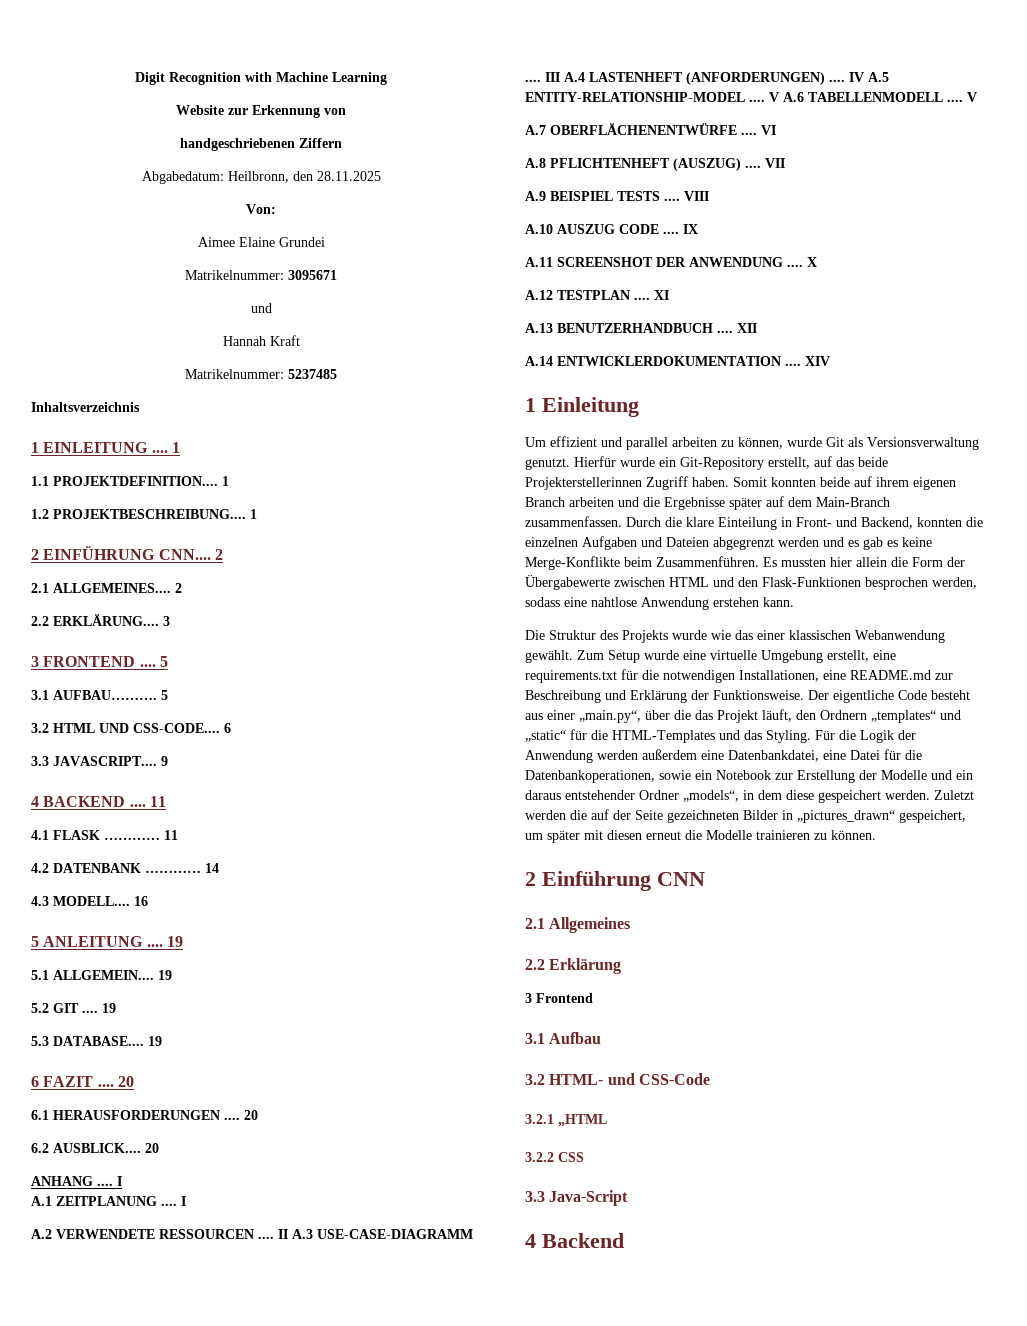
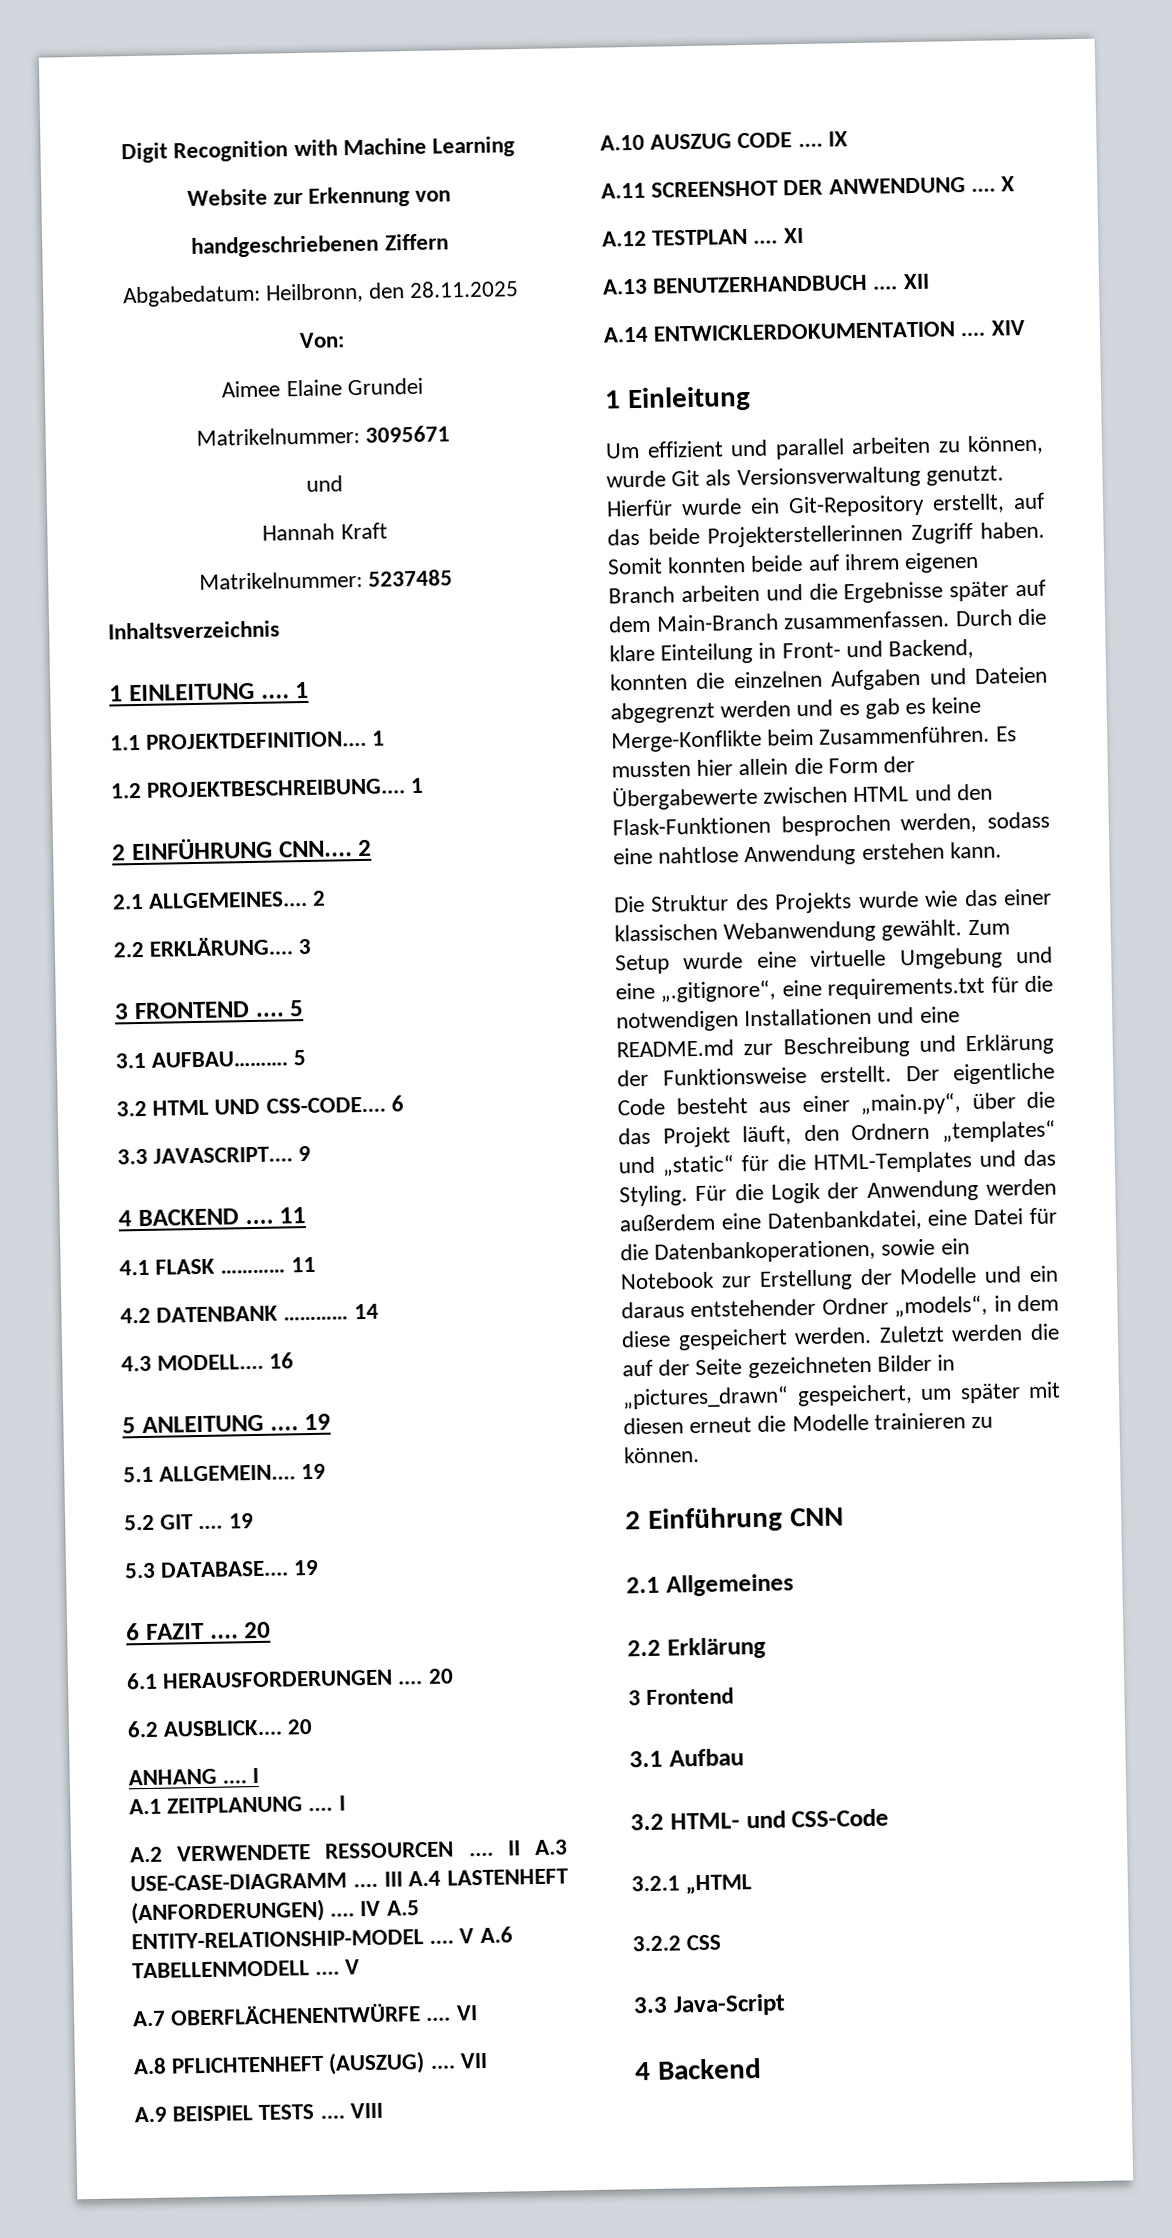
[827,650,869,662] erstellt, -> [1015,946,1053,964] [615,979,777,1003] und eine „.gitignore“,
[739,670,819,682] Installationen, -> [744,1007,915,1027] Installationen und
[713,690,804,700] Funktionsweise. -> [662,1065,892,1086] Funktionsweise erstellt.

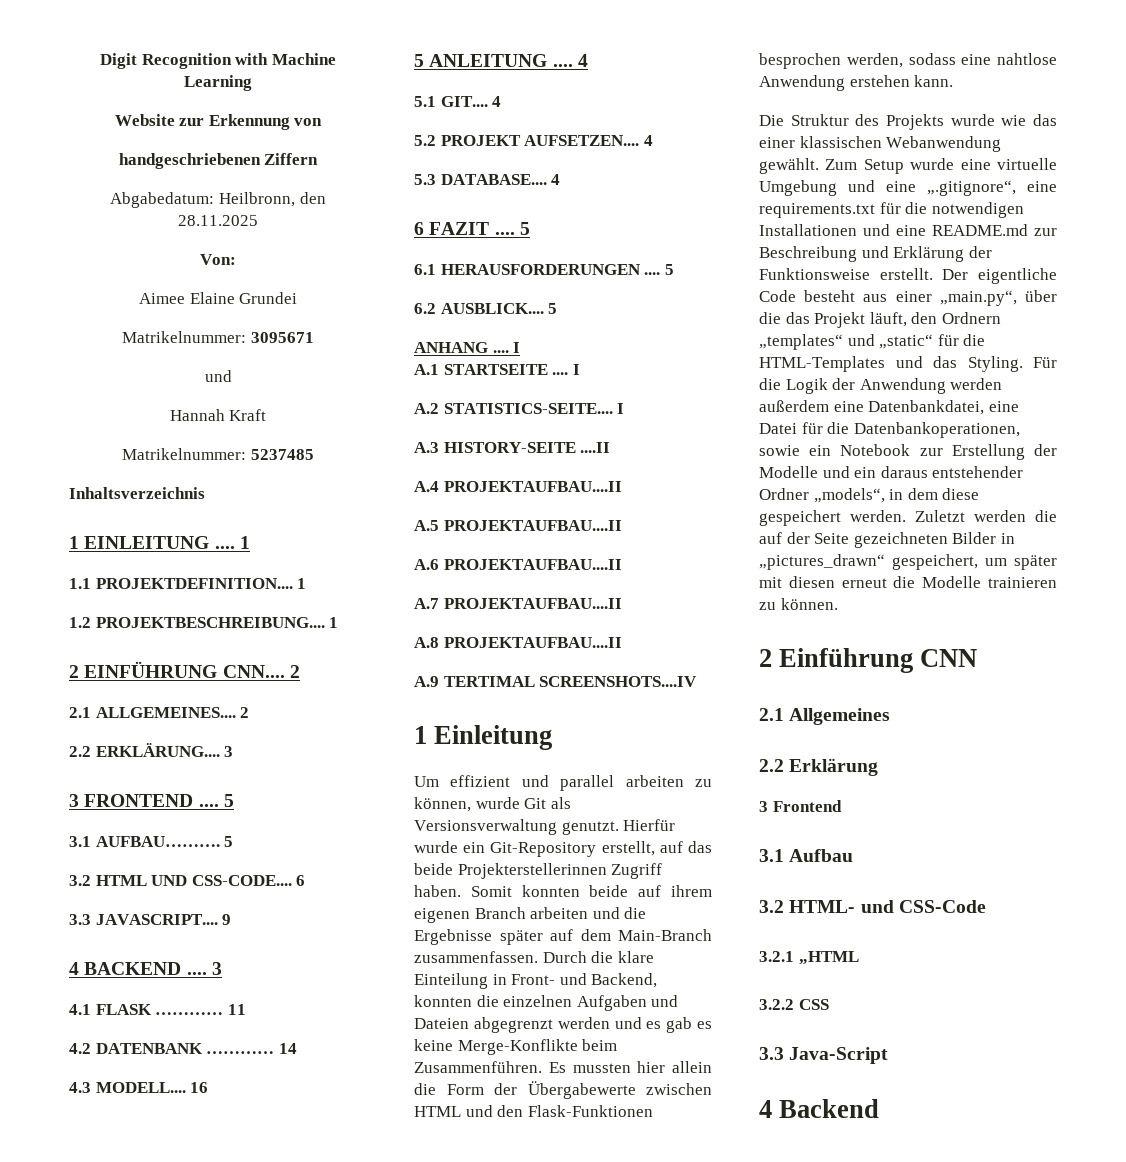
[279,1207,307,1224] 11 -> [211,962,222,975] 3
[304,1413,332,1431] 19 -> [577,54,588,67] 4
[159,1463,327,1482] ALLGEMEIN.... 19 -> [440,96,502,107] GIT.... 4
[160,1513,254,1530] GIT .... 19 -> [440,135,653,146] PROJEKT AUFSETZEN.... 4
[293,1559,320,1576] 19 -> [551,174,561,185] 4
[243,1621,272,1639] 20 -> [519,222,530,235] 5
[427,1668,454,1684] 20 -> [664,264,674,275] 5
[287,1719,314,1735] 20 -> [548,303,558,314] 5
[167,1796,304,1814] ZEITPLANUNG -> [443,364,548,375] STARTSEITE
[177,1839,568,1862] [130,1868,569,1892] [131,1898,420,1925] [131,1926,513,1950] [132,1959,361,1979] [132,2003,478,2027] [133,2051,488,2075] [134,2102,383,2123] [600,131,848,151] [601,176,1016,199] [602,227,804,247] [602,273,930,295] [603,319,1025,343] VERWENDETE RESSOURCEN .... II A.3 USE-CASE-DIAGRAMM .... III A.4 LASTENHEFT (ANFORDERUNGEN) .... IV A.5 ENTITY-RELATIONSHIP-MODEL .... V A.6 TABELLENMODELL .... V // A.7 OBERFLÄCHENENTWÜRFE .... VI // A.8 PFLICHTENHEFT (AUSZUG) .... VII // A.9 BEISPIEL TESTS .... VIII // A.10 AUSZUG CODE .... IX // A.11 SCREENSHOT DER ANWENDUNG .... X // A.12 TESTPLAN .... XI // A.13 BENUTZERHANDBUCH .... XII // A.14 ENTWICKLERDOKUMENTATION .... XIV -> [443,403,625,414] [414,442,611,453] [414,481,622,492] [414,520,622,531] [414,559,622,570] [414,598,622,609] [414,637,622,648] [414,676,698,687] STATISTICS-SEITE.... I // A.3 HISTORY-SEITE ....II // A.4 PROJEKTAUFBAU....II // A.5 PROJEKTAUFBAU....II // A.6 PROJEKTAUFBAU....II // A.7 PROJEKTAUFBAU....II // A.8 PROJEKTAUFBAU....II // A.9 TERTIMAL SCREENSHOTS....IV

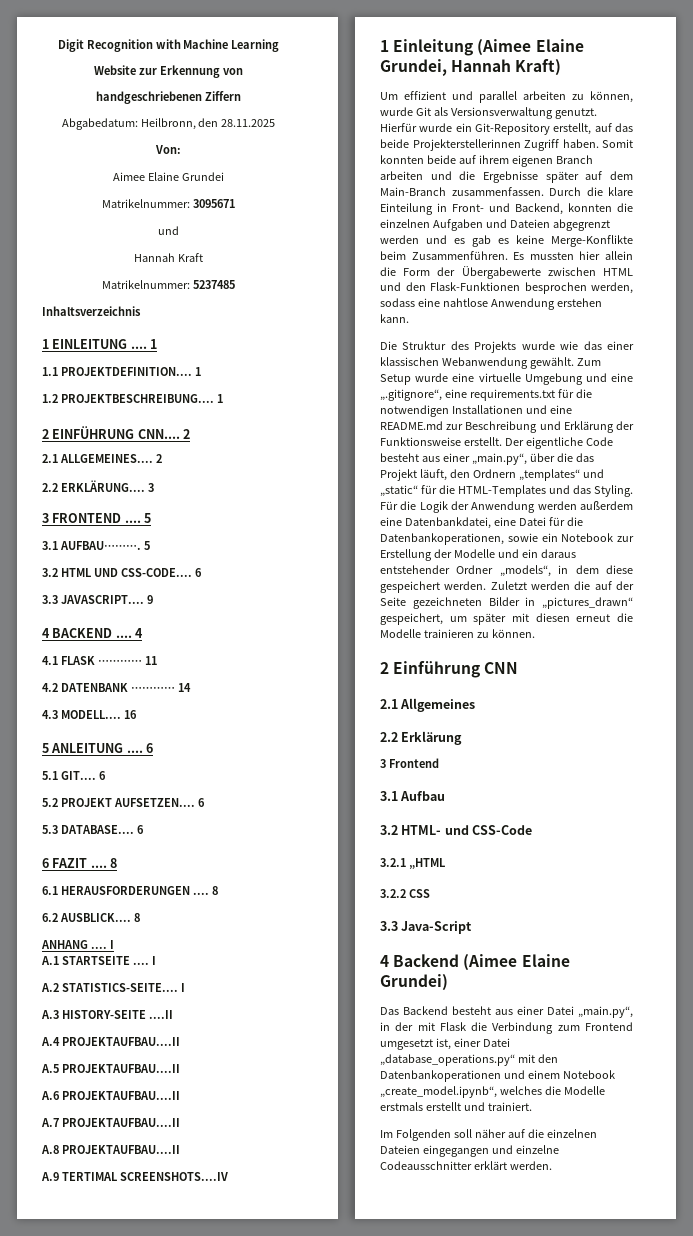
[211,962,222,975] 3 -> [135,628,144,638] 4
[577,54,588,67] 4 -> [146,743,154,753] 6
[492,96,502,107] 4 -> [98,771,106,780] 6
[643,135,653,146] 4 -> [197,798,205,807] 6
[551,174,561,185] 4 -> [136,825,144,834] 6
[519,222,530,235] 5 -> [110,858,118,868] 8
[664,264,674,275] 5 -> [211,886,218,895] 8
[548,303,558,314] 5 -> [133,913,140,922] 8
(553, 737) none -> [477,39,584,56] [380,59,562,76] (Aimee Elaine Grundei, Hannah Kraft)
(880, 1108) none -> [463,954,570,971] [380,974,448,991] [380,1006,633,1018] [380,1022,633,1034] [380,1038,510,1050] [380,1054,558,1066] [380,1070,615,1082] [380,1086,605,1098] [380,1102,532,1111] [380,1129,597,1141] [380,1145,559,1157] [380,1161,552,1170] (Aimee Elaine Grundei) // Das Backend besteht aus einer Datei „main.py“, in der mit Flask die Verbindung zum Frontend umgesetzt ist, einer Datei „database_operations.py“ mit den Datenbankoperationen und einem Notebook „create_model.ipynb“, welches die Modelle erstmals erstellt und trainiert. // Im Folgenden soll näher auf die einzelnen Dateien eingegangen und einzelne Codeausschnitter erklärt werden.

